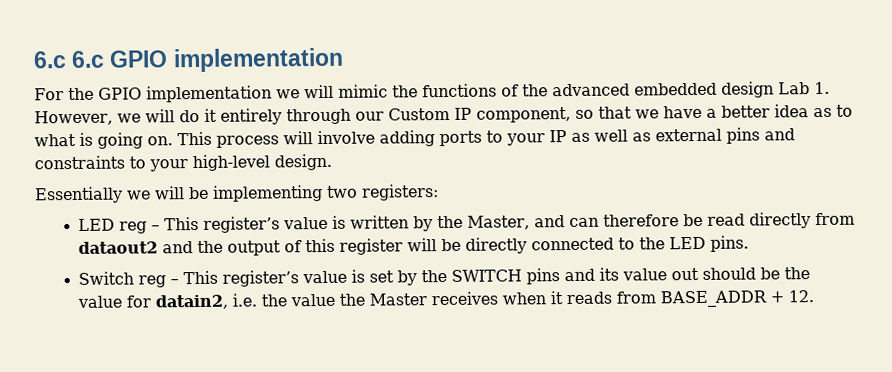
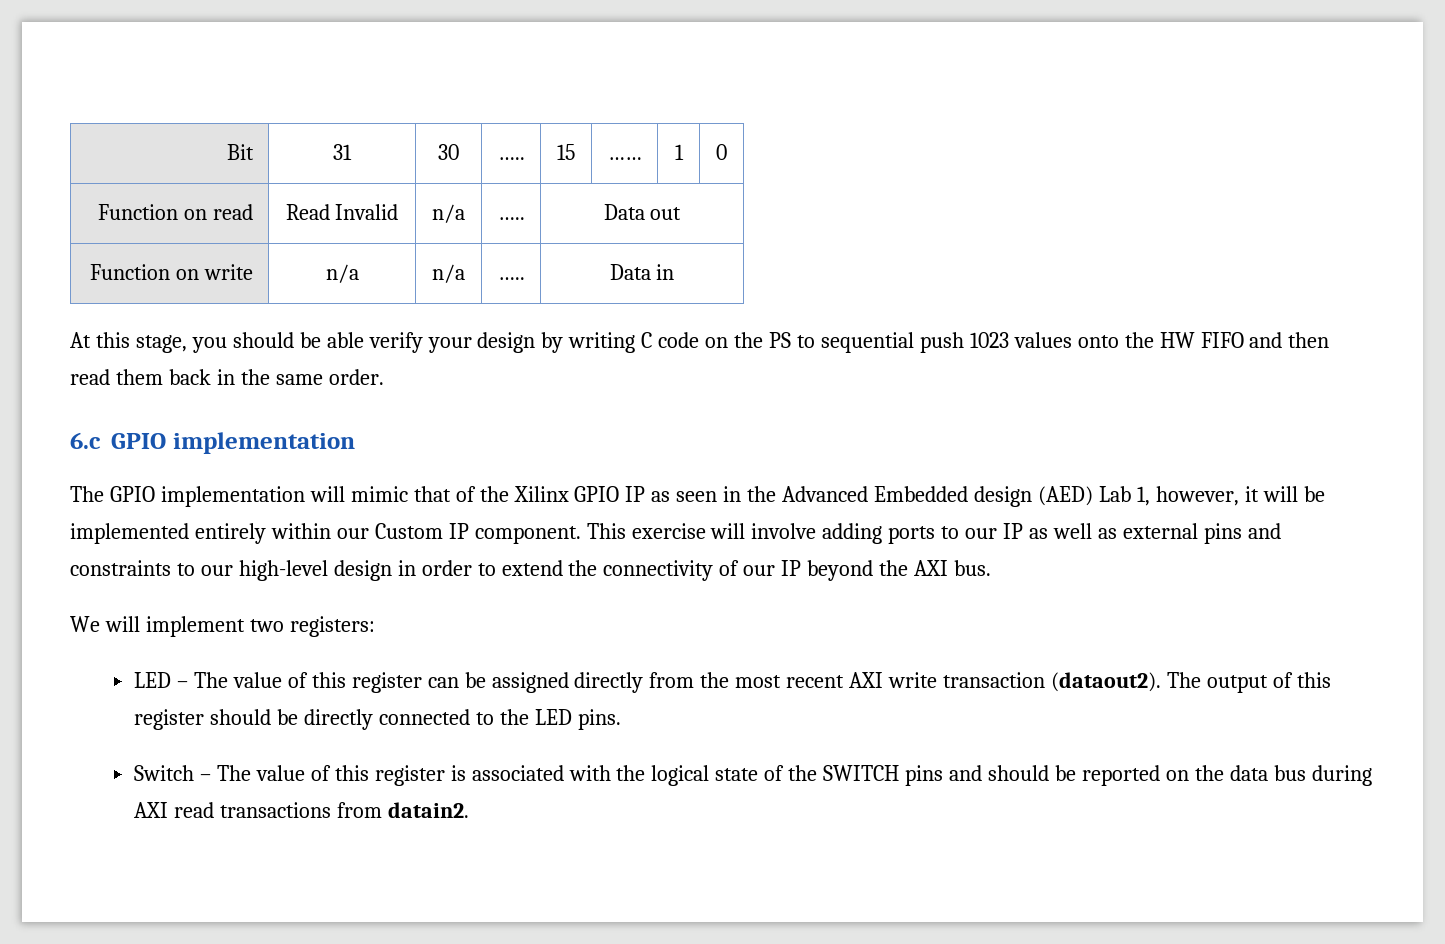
[33,51,67,69] 6.c -> [227,144,255,160] [333,144,352,160] [438,144,459,160] [497,157,525,160] [557,144,575,160] [607,157,642,160] [674,144,684,160] [716,144,727,160] [98,204,254,220] [285,204,399,220] [432,204,465,223] [497,217,525,220] [603,204,682,220] [90,264,254,280] [325,264,359,283] [432,264,465,283] [497,277,525,280] [609,264,675,280] [70,332,1330,353] [70,369,384,385] Bit | 31 | 30 | ….. | 15 | …… | 1 | 0 // Function on read | Read Invalid | n/a | ….. | Data out // Function on write | n/a | n/a | ….. | Data in // At this stage, you should be able verify your design by writing C code on the PS to sequential push 1023 values onto the HW FIFO and then read them back in the same order. //
[34,85,300,103] For the GPIO implementation we -> [70,486,305,507] The GPIO implementation
[391,81,830,98] [34,104,853,126] [34,131,279,149] the functions of the advanced embedded design Lab 1. However, we will do it entirely through our Custom IP component, so that we have a better idea as to what is going on. This process -> [413,486,1325,507] [70,523,706,544] that of the Xilinx GPIO IP as seen in the Advanced Embedded design (AED) Lab 1, however, it will be implemented entirely within our Custom IP component. This exercise
[506,133,545,146] your -> [965,528,998,539] our
[149,153,332,172] [34,184,439,204] [78,212,856,234] [78,240,224,254] your high-level design. // Essentially we will be implementing two registers: // LED reg – This register’s value is written by the Master, and can therefore be read directly from dataout2 and the -> [200,560,991,581] [70,616,375,637] [134,672,1201,693] our high-level design in order to extend the connectivity of our IP beyond the AXI bus. // We will implement two registers: // LED – The value of this register can be assigned directly from the most recent AXI write transaction (dataout2). The
[407,238,438,252] will -> [209,709,271,725] should
[138,267,811,288] [77,290,815,310] reg – This register’s value is set by the SWITCH pins and its value out should be the value for datain2, i.e. the value the Master receives when it reads from BASE_ADDR + 12. -> [199,765,1372,786] [134,802,469,818] – The value of this register is associated with the logical state of the SWITCH pins and should be reported on the data bus during AXI read transactions from datain2.

